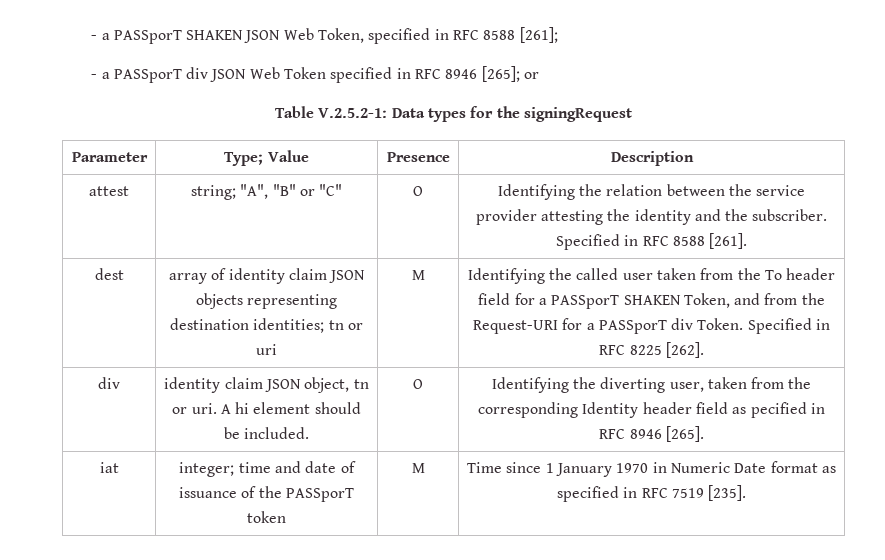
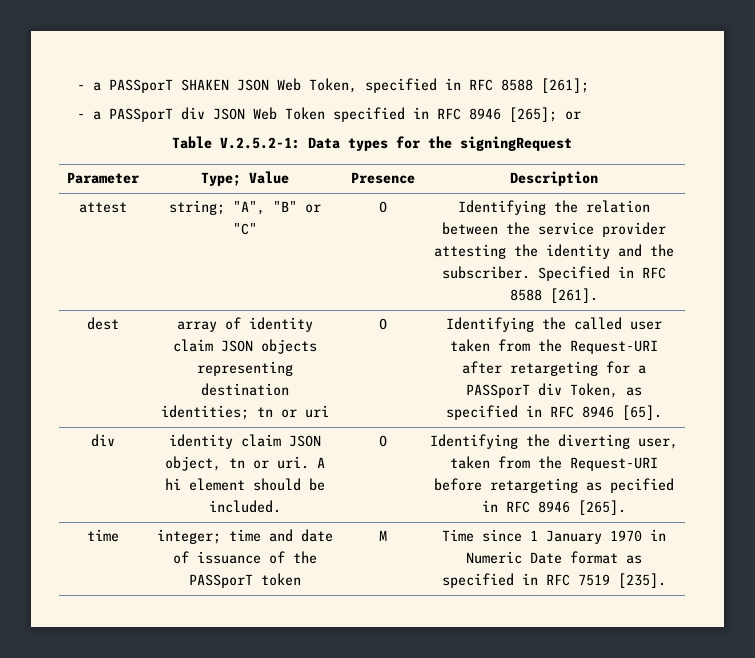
[411,270,425,280] M -> [378,318,387,330] O
[764,268,836,280] [478,293,825,309] [472,318,831,334] [599,342,704,358] To header field for a PASSporT SHAKEN Token, and from the Request-URI for a PASSporT div Token. Specified in RFC 8225 [262]. -> [569,340,658,354] [461,361,646,376] [465,383,642,398] [445,405,662,420] Request-URI after retargeting for a PASSporT div Token, as specified in RFC 8946 [65].
[478,402,728,418] corresponding Identity header field -> [569,457,658,471] [433,478,578,493] Request-URI before retargeting
[99,462,119,473] iat -> [87,529,119,542] time

